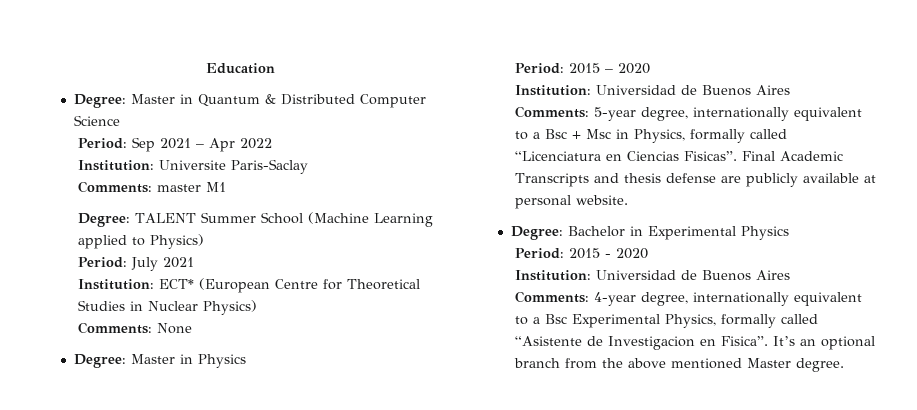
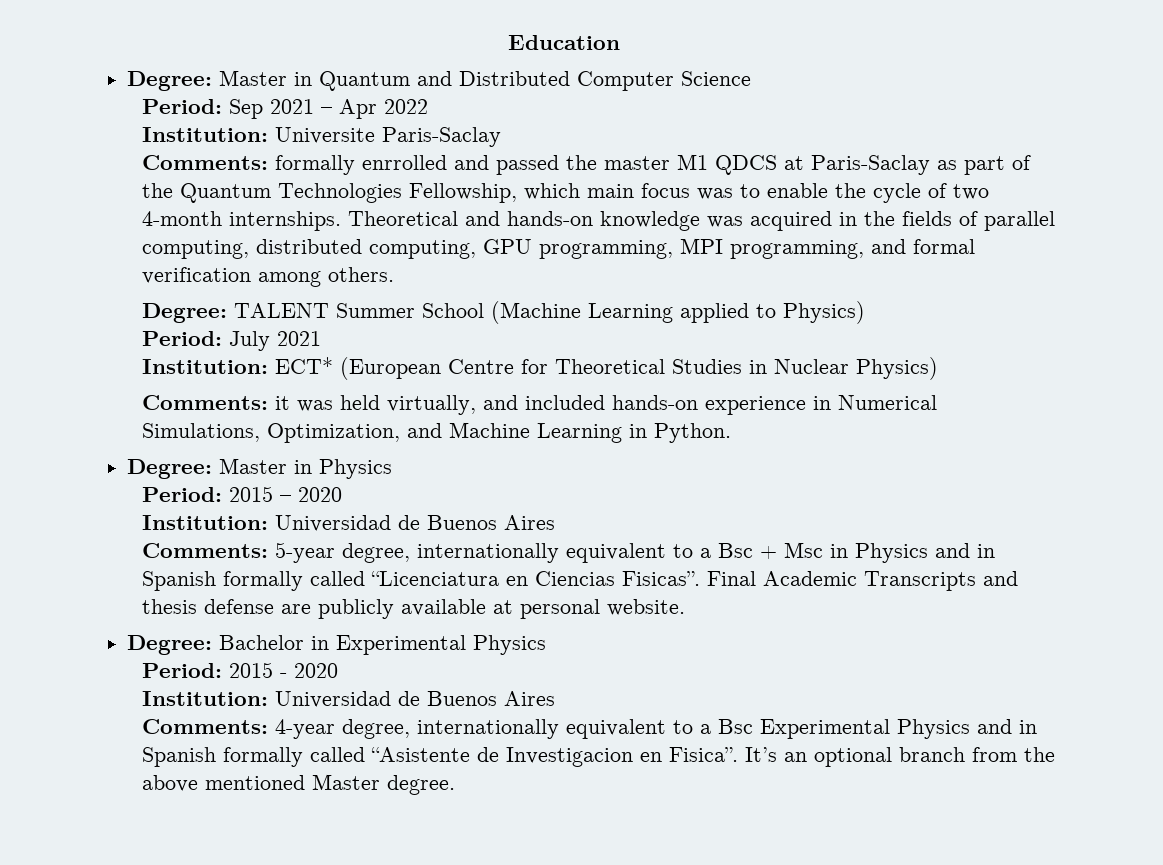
[265,94,277,104] & -> [417,71,453,86] and
[157,182,227,192] master M1 -> [275,154,1032,175] [142,183,990,203] [142,211,1056,231] [142,238,976,259] [142,267,395,287] formally enrrolled and passed the master M1 QDCS at Paris-Saclay as part of the Quantum Technologies Fellowship, which main focus was to enable the cycle of two 4-month internships. Theoretical and hands-on knowledge was acquired in the fields of parallel computing, distributed computing, GPU programming, MPI programming, and formal verification among others.
[78,322,193,334] Comments: None -> [142,395,938,415] [142,422,732,443] Comments: it was held virtually, and included hands-on experience in Numerical Simulations, Optimization, and Machine Learning in Python.
[634,129,686,143] Physics, -> [855,543,996,563] [142,571,217,591] Physics and in Spanish
[665,314,717,328] Physics, -> [897,719,1038,739] [142,747,217,767] Physics and in Spanish

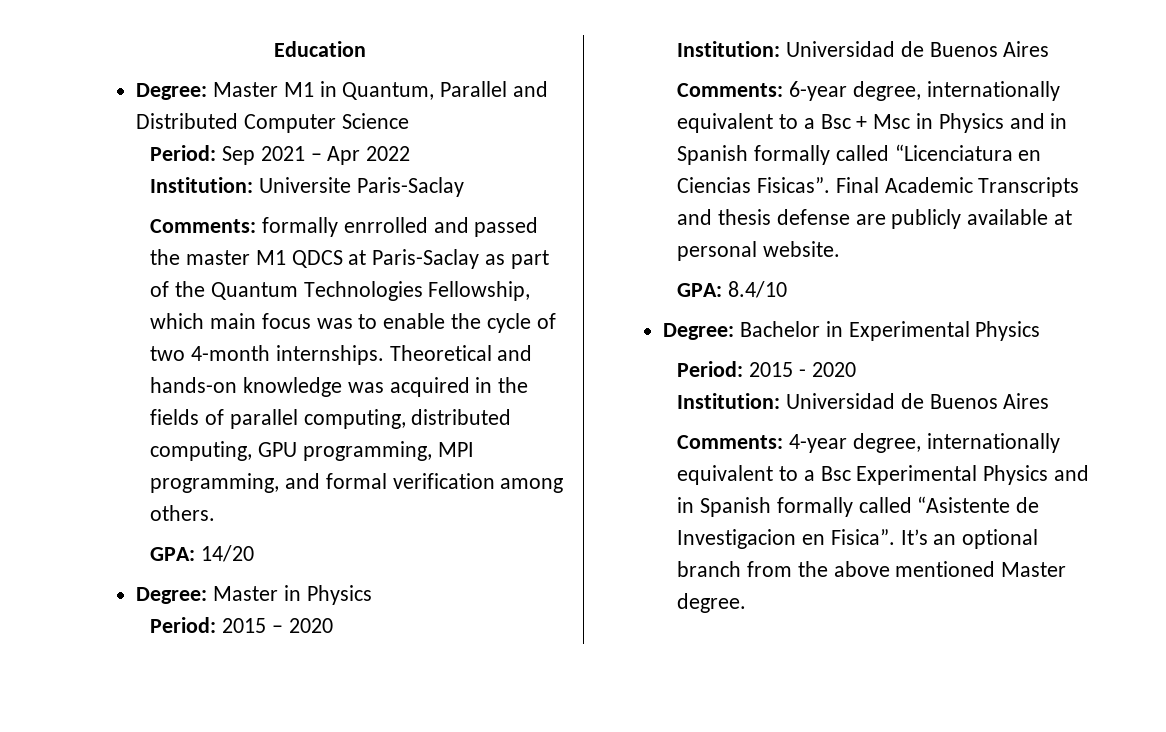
[294,71,411,91] in Quantum -> [283,81,508,100] M1 in Quantum, Parallel
[142,301,866,324] [142,331,322,351] [142,357,939,380] [142,395,938,415] [142,422,732,443] Degree: TALENT Summer School (Machine Learning applied to Physics) // Period: July 2021 // Institution: ECT* (European Centre for Theoretical Studies in Nuclear Physics) // Comments: it was held virtually, and included hands-on experience in Numerical Simulations, Optimization, and Machine Learning in Python. -> [150,545,254,562] GPA: 14/20
[275,542,336,563] 5-year -> [788,81,847,101] 6-year
(686, 607) none -> [677,281,787,298] // GPA: 8.4/10

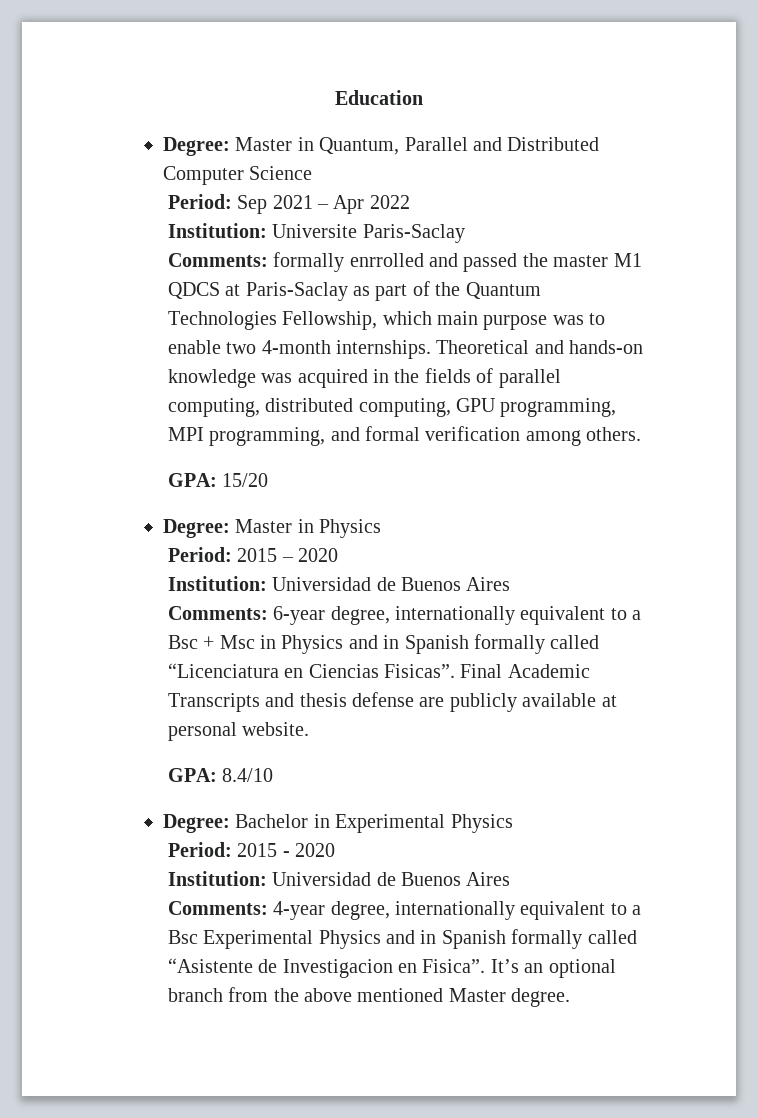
[283,82,314,97] M1 -> (293, 144) none
[261,313,311,329] focus -> [483,315,548,330] purpose
[450,313,556,333] the cycle of -> (221, 347) none
[200,545,254,562] 14/20 -> [222,473,269,487] 15/20

